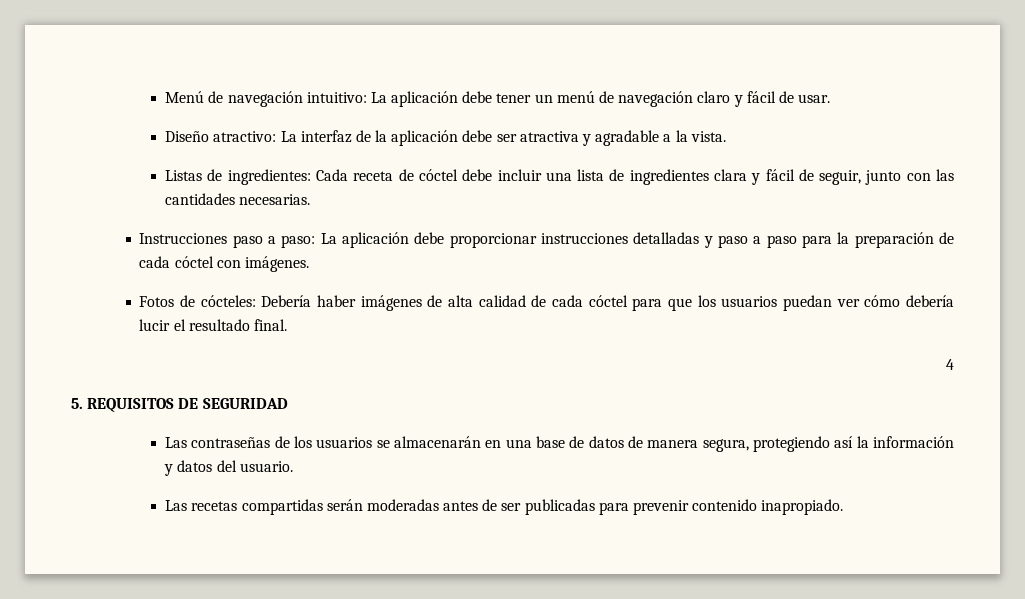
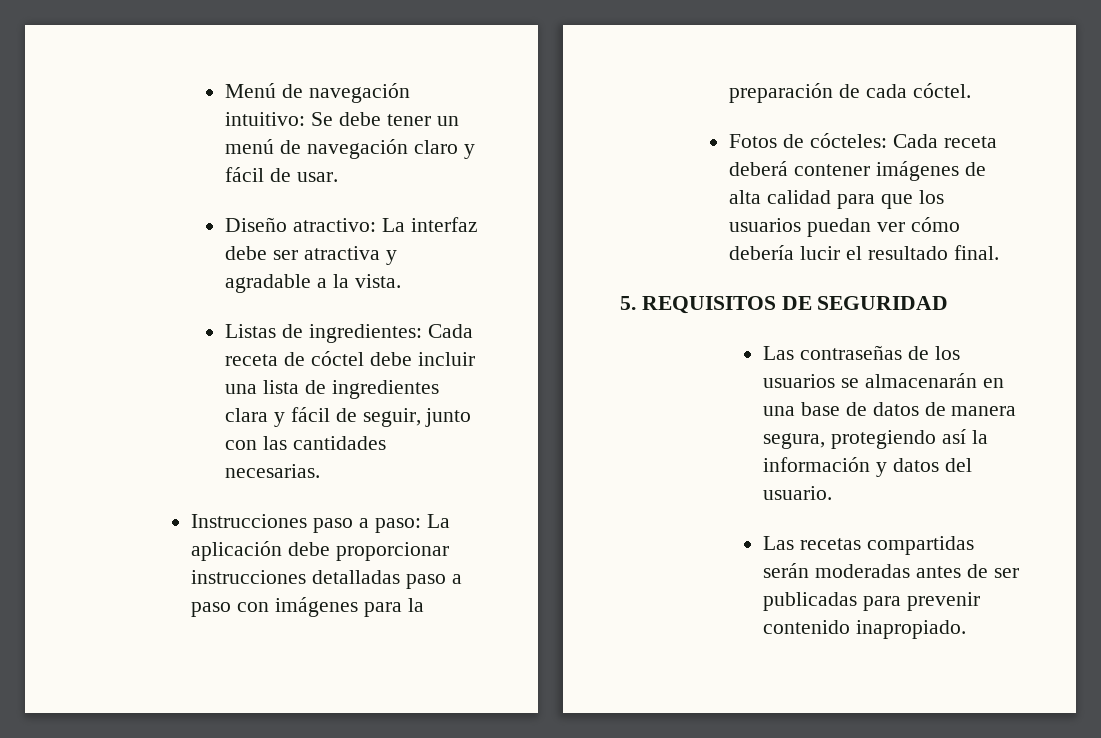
[370,91,459,107] La aplicación -> [311,112,334,126] Se
[355,130,459,146] de la aplicación -> (478, 224) none
[703,236,713,248] y -> (401, 577) none
(797, 241) none -> [237,597,359,617] con imágenes
[174,256,310,272] cóctel con imágenes. -> [912,83,971,98] cóctel.
[261,295,357,307] Debería haber -> [892,134,997,148] [729,161,871,176] Cada receta deberá contener
[531,295,628,307] de cada cóctel -> (832, 197) none
[946,359,954,370] // 4 -> (999, 252) none

